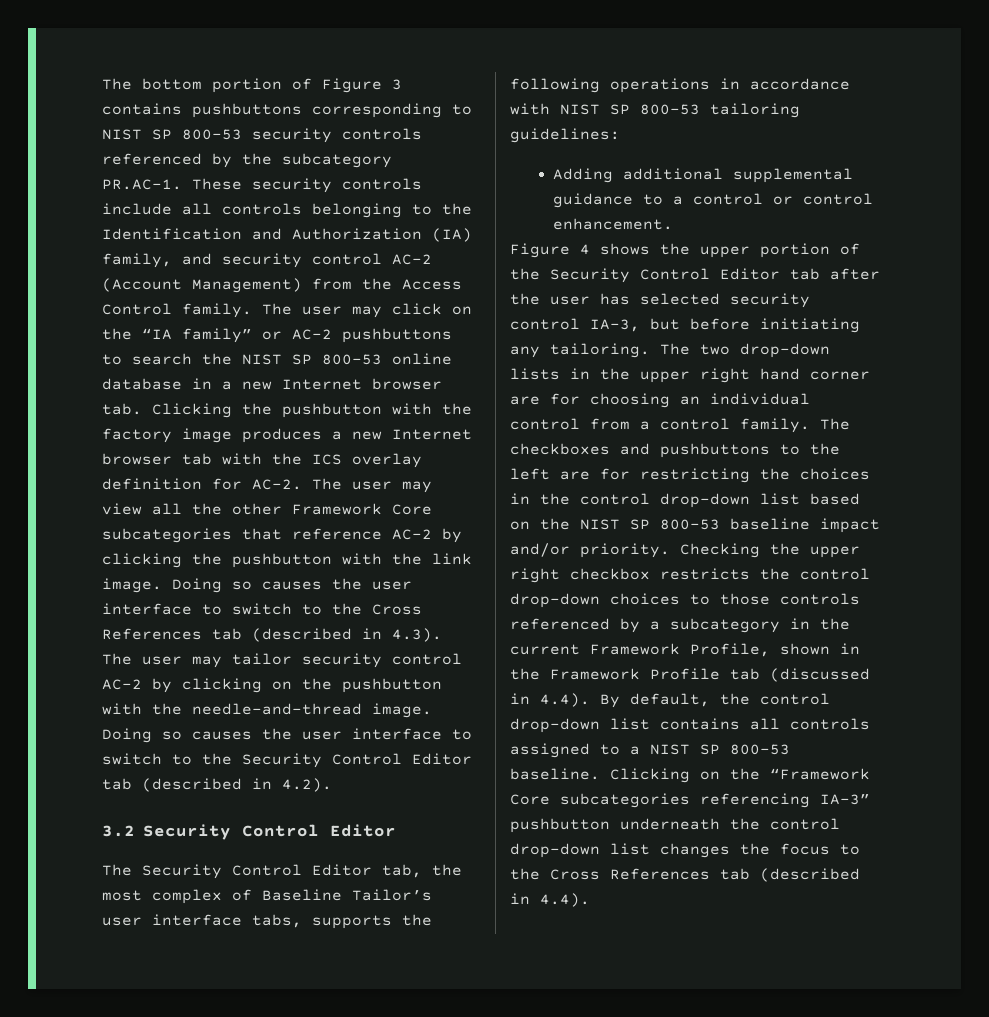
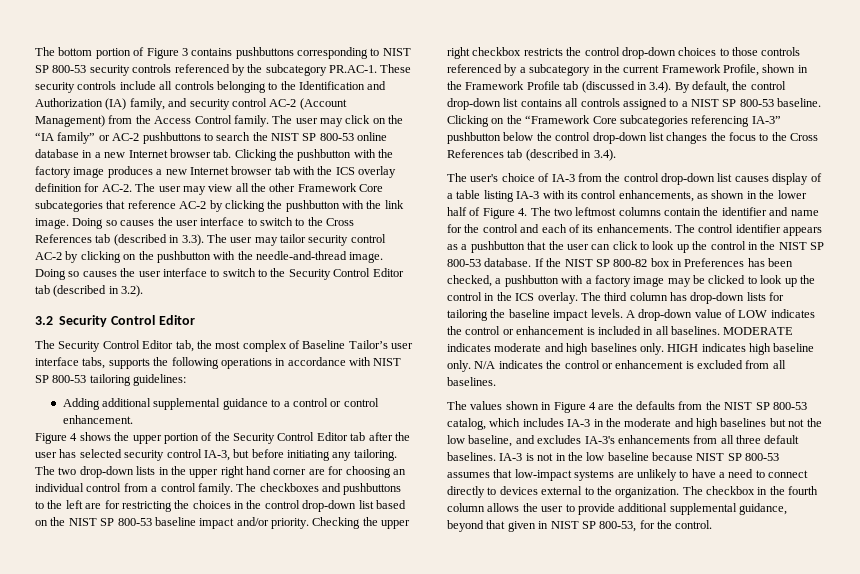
[392,628,442,642] 4.3). -> [181,234,204,246] 3.3).
[282,778,332,792] 4.2). -> [121,285,144,297] 3.2).
[540,693,590,707] 4.4). -> [649,81,672,93] 3.4).
[620,818,720,830] underneath -> [503,132,534,141] below
[540,893,590,907] 4.4). -> [593,149,616,161] [447,173,822,185] [447,190,807,202] [447,207,819,219] [447,224,823,236] [447,241,824,253] [447,258,794,267] [447,275,815,287] [447,292,785,304] [447,309,815,321] [447,326,794,335] [447,343,815,355] [447,360,786,372] [447,377,496,386] [447,401,807,413] [447,418,822,430] [447,435,800,447] [447,452,780,461] [447,469,809,481] [447,486,819,498] [447,503,787,515] [447,520,713,532] 3.4). // The user's choice of IA-3 from the control drop-down list causes display of a table listing IA-3 with its control enhancements, as shown in the lower half of Figure 4. The two leftmost columns contain the identifier and name for the control and each of its enhancements. The control identifier appears as a pushbutton that the user can click to look up the control in the NIST SP 800-53 database. If the NIST SP 800-82 box in Preferences has been checked, a pushbutton with a factory image may be clicked to look up the control in the ICS overlay. The third column has drop-down lists for tailoring the baseline impact levels. A drop-down value of LOW indicates the control or enhancement is included in all baselines. MODERATE indicates moderate and high baselines only. HIGH indicates high baseline only. N/A indicates the control or enhancement is excluded from all baselines. // The values shown in Figure 4 are the defaults from the NIST SP 800-53 catalog, which includes IA-3 in the moderate and high baselines but not the low baseline, and excludes IA-3's enhancements from all three default baselines. IA-3 is not in the low baseline because NIST SP 800-53 assumes that low-impact systems are unlikely to have a need to connect directly to devices external to the organization. The checkbox in the fourth column allows the user to provide additional supplemental guidance, beyond that given in NIST SP 800-53, for the control.

